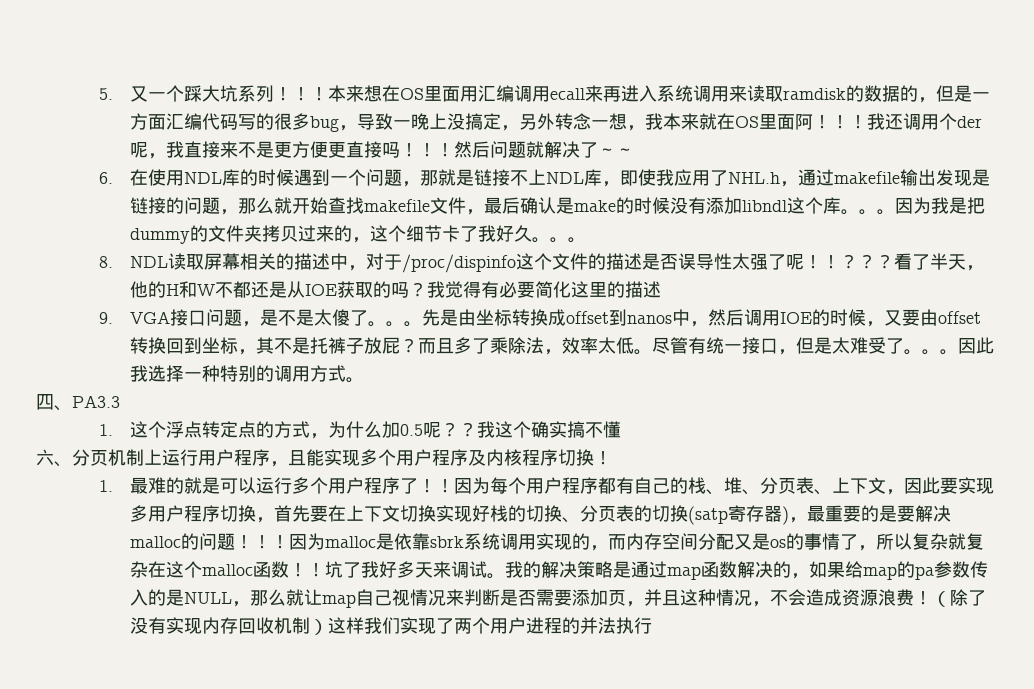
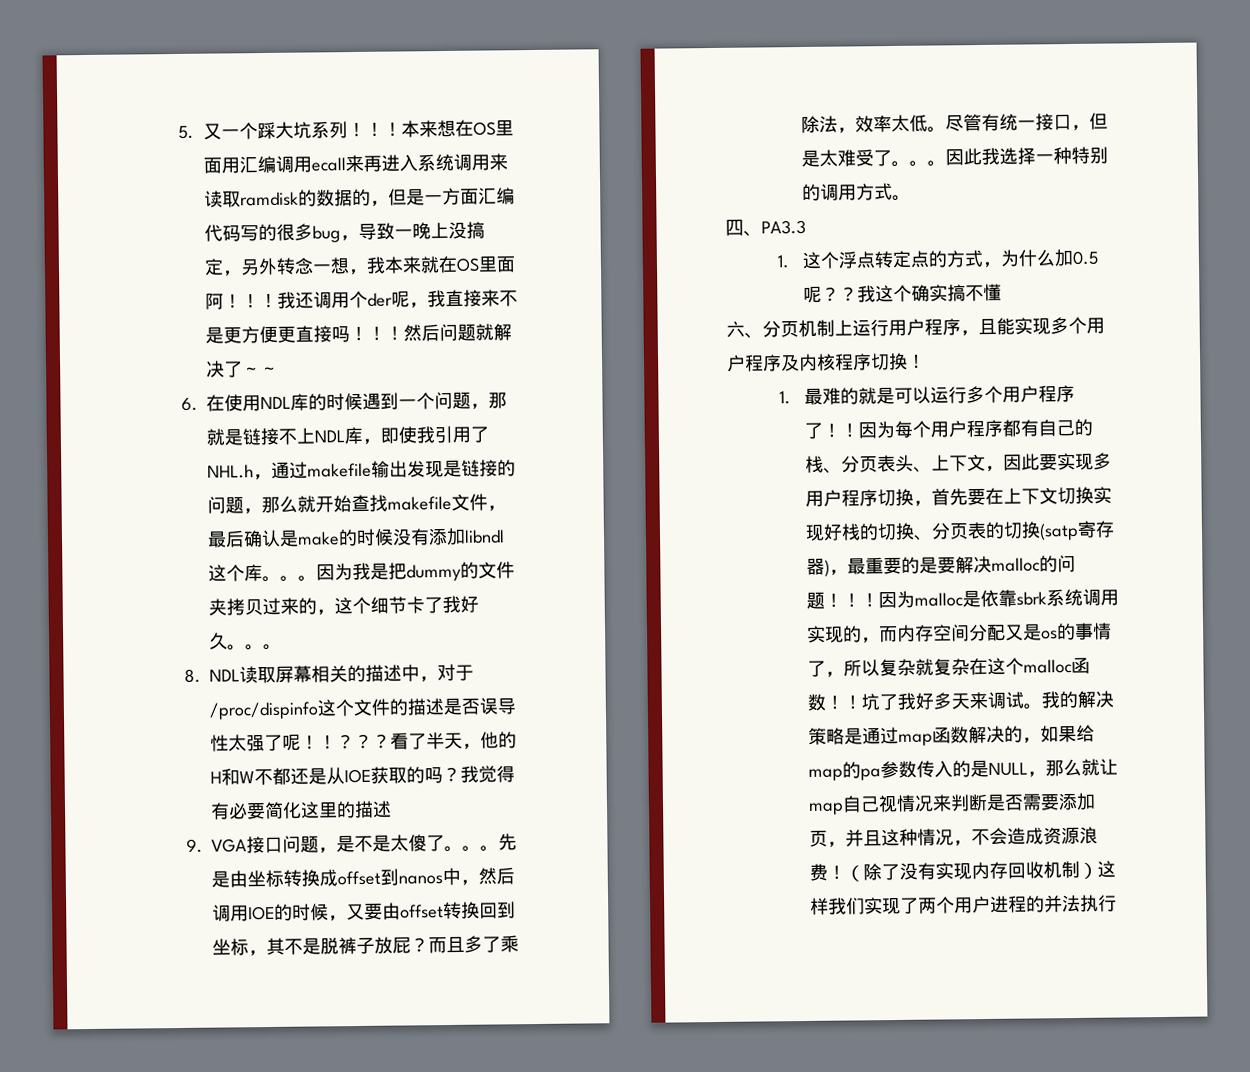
[673,169,692,186] 应 -> [434,425,454,444] 引
[309,337,328,354] 托 -> [320,937,340,955] 脱
[723,477,814,495] 堆、分页表 -> [841,454,915,473] 分页表头

